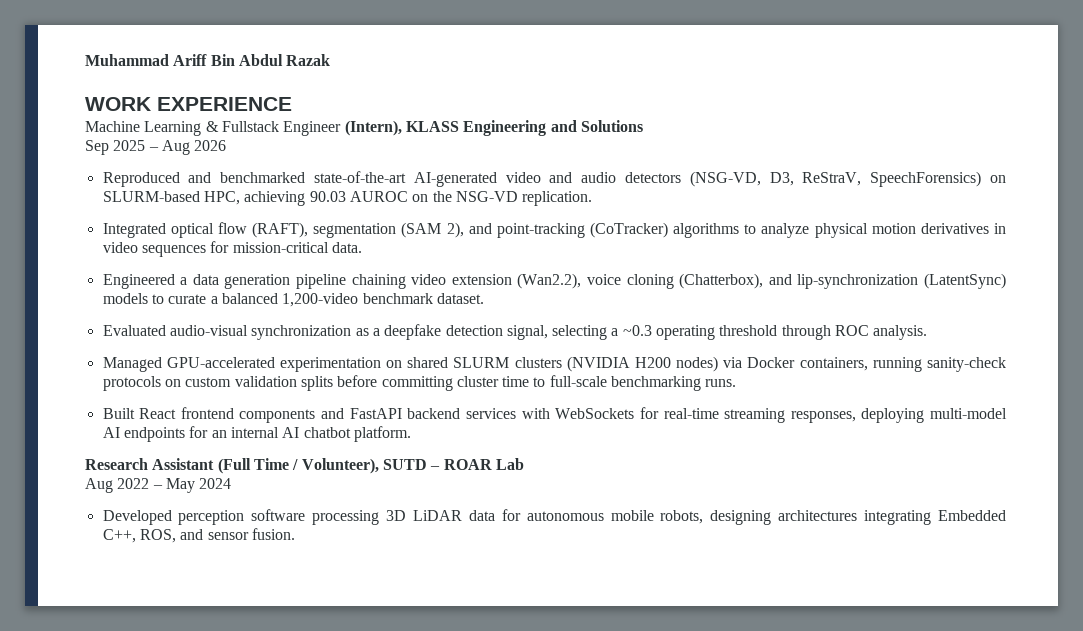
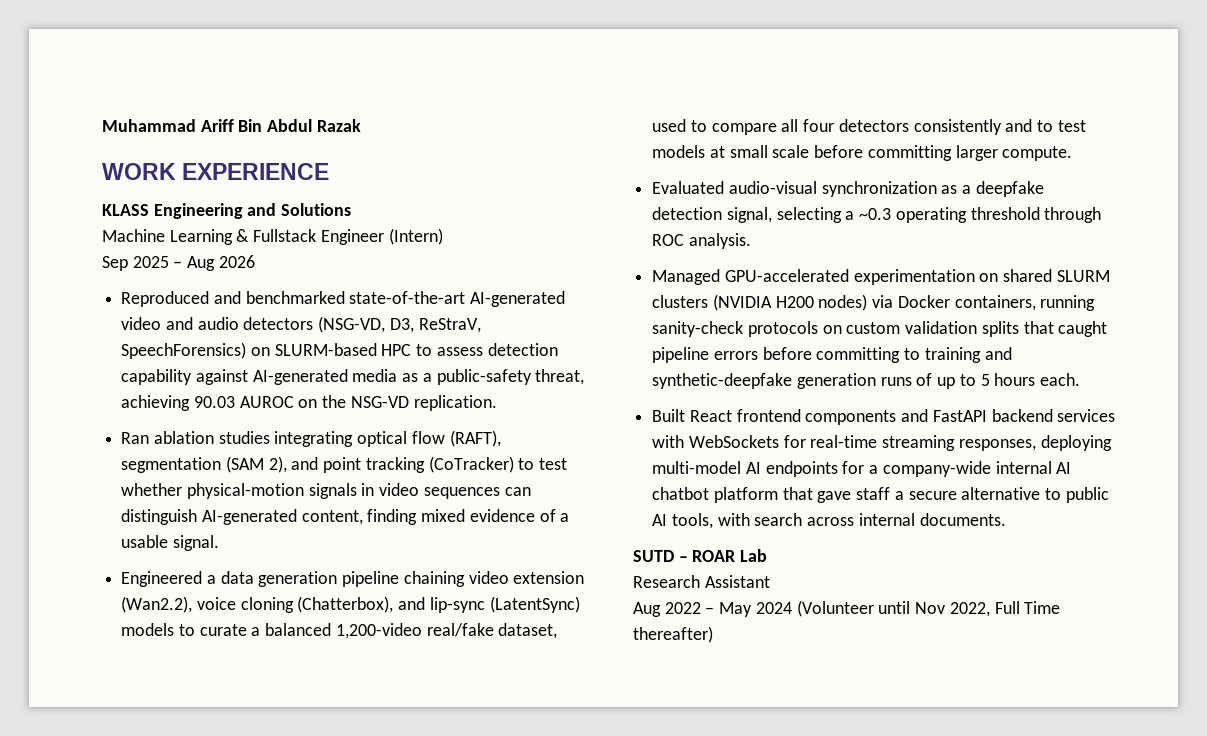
(292, 104) none -> [102,203,352,219] // KLASS Engineering and Solutions
[344,120,643,136] (Intern), KLASS Engineering and Solutions -> [388,228,443,245] (Intern)
[203,191,240,205] HPC, -> [381,343,558,356] [121,369,585,385] HPC to assess detection capability against AI-generated media as a public-safety threat,
[102,223,166,238] Integrated -> [121,431,354,447] Ran ablation studies integrating
[496,222,1006,238] [102,241,362,257] point-tracking (CoTracker) algorithms to analyze physical motion derivatives in video sequences for mission-critical data. -> [323,456,568,473] [121,483,531,499] [121,509,570,525] [121,535,219,551] point tracking (CoTracker) to test whether physical-motion signals in video sequences can distinguish AI-generated content, finding mixed evidence of a usable signal.
[797,274,919,289] lip-synchronization -> [429,597,485,613] lip-sync
[362,293,484,304] benchmark dataset. -> [426,623,558,639] [652,119,1086,135] [652,145,1073,161] real/fake dataset, used to compare all four detectors consistently and to test models at small scale before committing larger compute.
[337,375,737,391] before committing cluster time to full-scale benchmarking runs. -> [1023,321,1108,337] [652,347,1012,363] [652,373,1081,389] that caught pipeline errors before committing to training and synthetic-deepfake generation runs of up to 5 hours each.
[211,430,227,438] an -> [869,461,991,477] a company-wide
[353,426,411,442] [85,458,379,474] platform. // Research Assistant (Full Time / Volunteer), -> [713,487,1109,503] [652,513,1006,529] platform that gave staff a secure alternative to public AI tools, with search across internal documents. //
(524, 464) none -> [633,575,770,588] // Research Assistant
[102,509,1006,525] [102,528,295,543] // Developed perception software processing 3D LiDAR data for autonomous mobile robots, designing architectures integrating Embedded C++, ROS, and sensor fusion. -> [796,600,1061,617] [633,626,713,643] (Volunteer until Nov 2022, Full Time thereafter)

